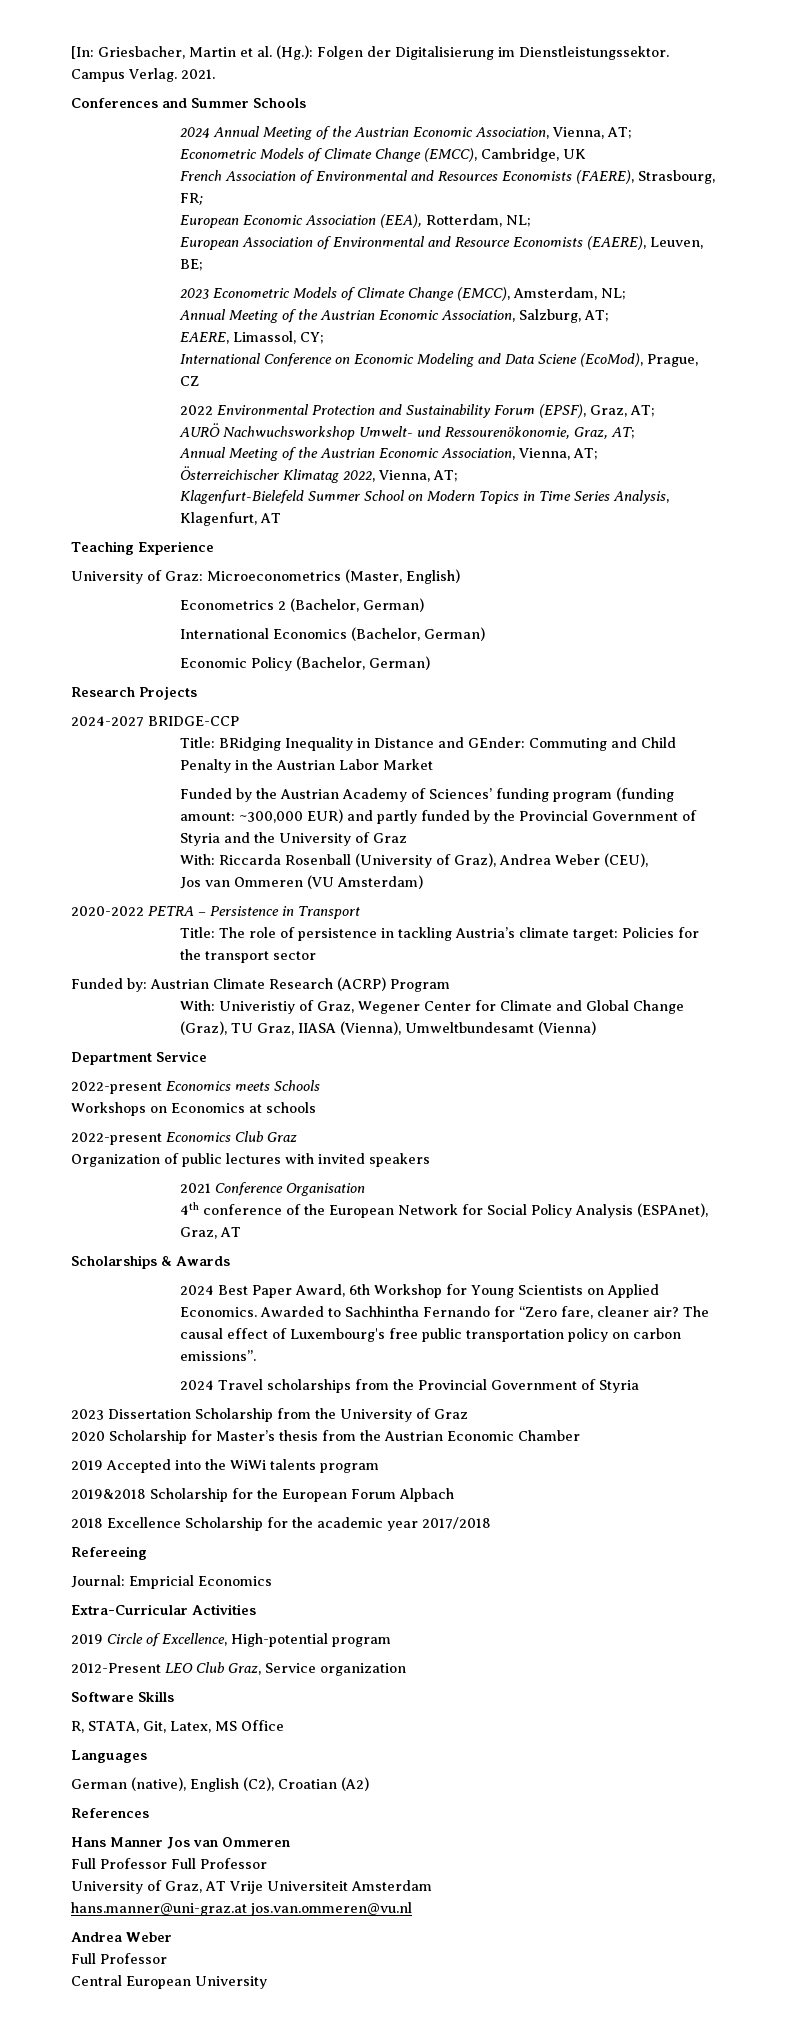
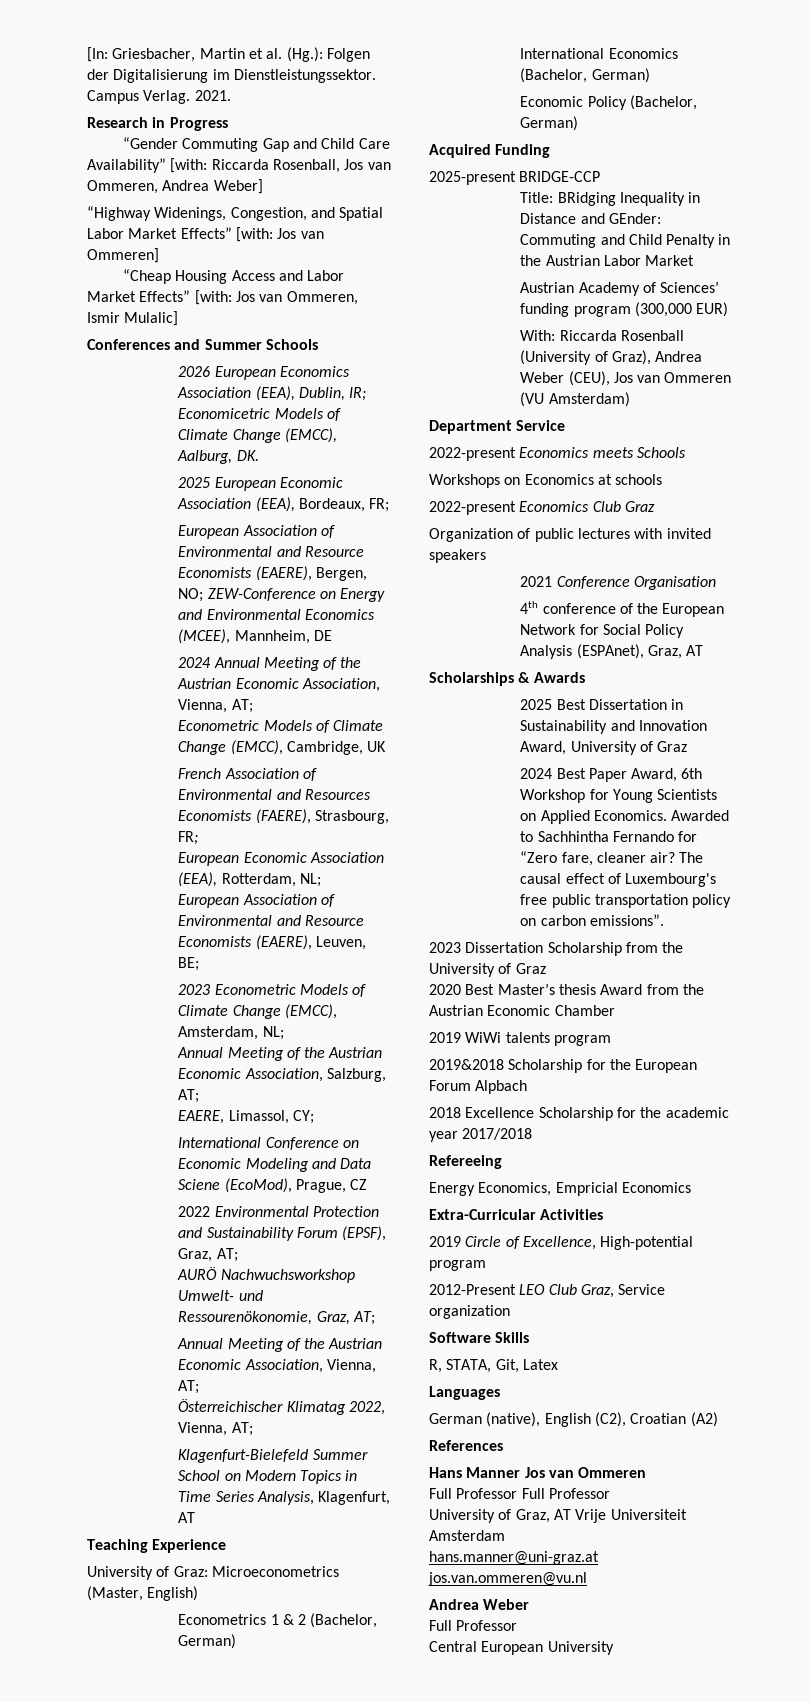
[71,98,306,108] Conferences and Summer Schools -> [87,117,228,131] [122,137,390,152] [87,158,391,173] [87,179,263,194] [87,206,384,221] [87,227,324,242] [87,248,159,263] [122,269,345,284] [87,290,358,305] [87,311,179,326] [87,339,318,350] [178,366,350,380] [177,386,367,401] [178,408,341,421] [178,428,337,443] [177,450,259,464] [178,477,343,491] [177,497,390,512] [178,525,335,539] [178,546,364,557] [178,566,367,581] [178,588,386,602] [178,609,375,620] [178,629,332,644] Research in Progress // “Gender Commuting Gap and Child Care Availability” [with: Riccarda Rosenball, Jos van Ommeren, Andrea Weber] // “Highway Widenings, Congestion, and Spatial Labor Market Effects” [with: Jos van Ommeren] // “Cheap Housing Access and Labor Market Effects” [with: Jos van Ommeren, Ismir Mulalic] // Conferences and Summer Schools // 2026 European Economics Association (EEA), Dublin, IR; Economicetric Models of Climate Change (EMCC), Aalburg, DK. // 2025 European Economic Association (EEA), Bordeaux, FR; // European Association of Environmental and Resource Economists (EAERE), Bergen, NO; ZEW-Conference on Energy and Environmental Economics (MCEE), Mannheim, DE
(275, 605) none -> [270,1614,294,1625] 1 &
[71,686,197,700] [71,716,144,727] Research Projects // 2024-2027 -> [429,144,551,158] [429,171,516,185] Acquired Funding // 2025-present
[180,788,278,802] Funded by the -> (695, 260) none
[616,787,675,802] [180,809,698,824] [180,832,408,846] (funding amount: ~300,000 EUR) and partly funded by the Provincial Government of Styria and the University of Graz -> [634,302,729,317] (300,000 EUR)
(649, 860) // -> (610, 378) none
[71,906,360,919] [180,927,700,941] [180,949,317,963] [71,977,450,992] [180,1000,685,1014] [180,1021,597,1035] // 2020-2022 PETRA – Persistence in Transport // Title: The role of persistence in tackling Austria’s climate target: Policies for the transport sector // Funded by: Austrian Climate Research (ACRP) Program // With: Univeristiy of Graz, Wegener Center for Climate and Global Change (Graz), TU Graz, IIASA (Vienna), Umweltbundesamt (Vienna) -> (630, 399) none
(230, 1261) none -> [520,699,684,710] [520,720,707,734] [520,741,688,755] // 2025 Best Dissertation in Sustainability and Innovation Award, University of Graz
[180,1379,640,1393] // 2024 Travel scholarships from the Provincial Government of Styria -> (664, 920) none
[109,1430,212,1444] Scholarship for -> [465,984,495,995] Best
(318, 1435) none -> [600,984,643,995] Award
[106,1459,226,1473] Accepted into the -> (461, 1037) none
[71,1575,125,1588] Journal: -> [429,1182,552,1196] Energy Economics,
[170,1720,284,1733] Latex, MS Office -> [522,1359,558,1370] Latex

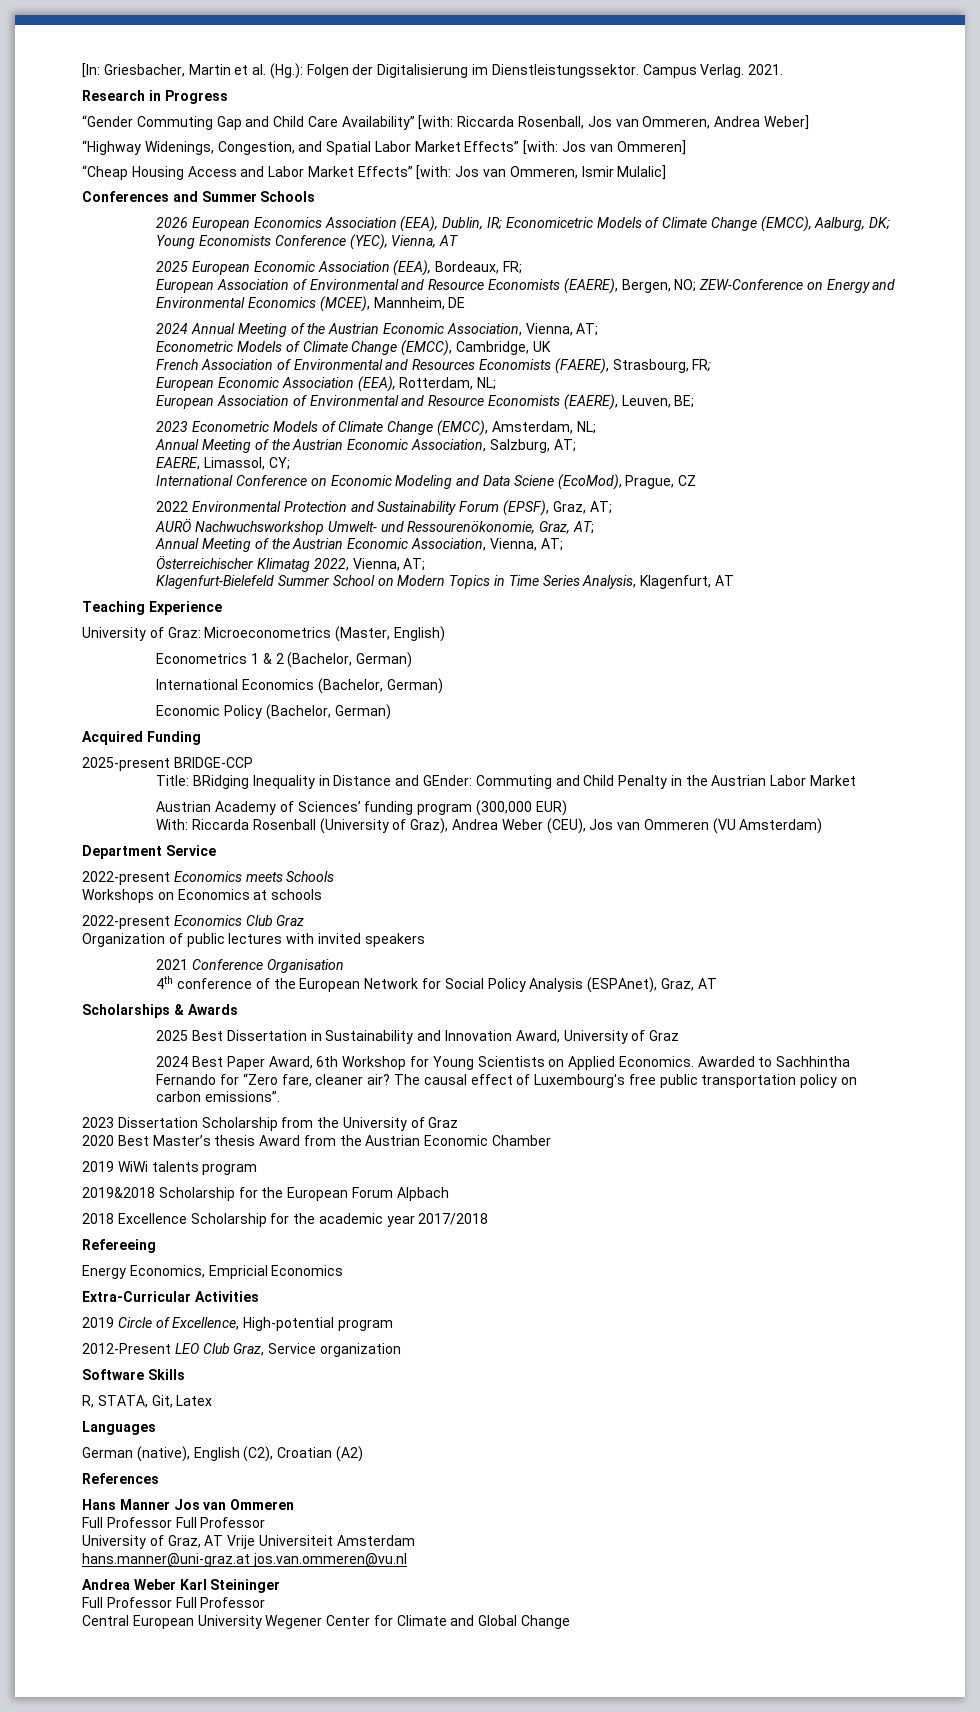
[236,450,259,461] DK. -> [869,217,891,230] [156,234,459,250] DK; Young Economists Conference (YEC), Vienna, AT
[429,1620,518,1631] // Full Professor -> [179,1579,281,1593] [82,1597,266,1608] Karl Steininger // Full Professor Full Professor
(614, 1648) none -> [265,1615,571,1629] Wegener Center for Climate and Global Change

